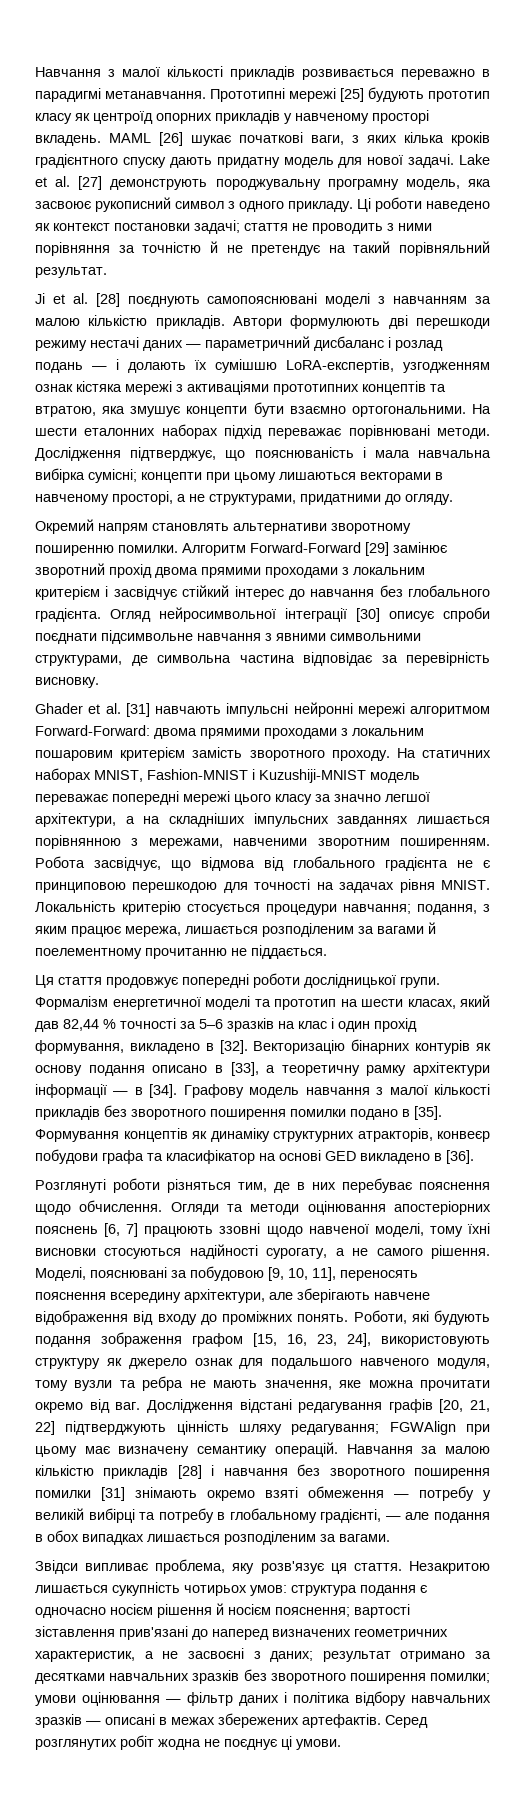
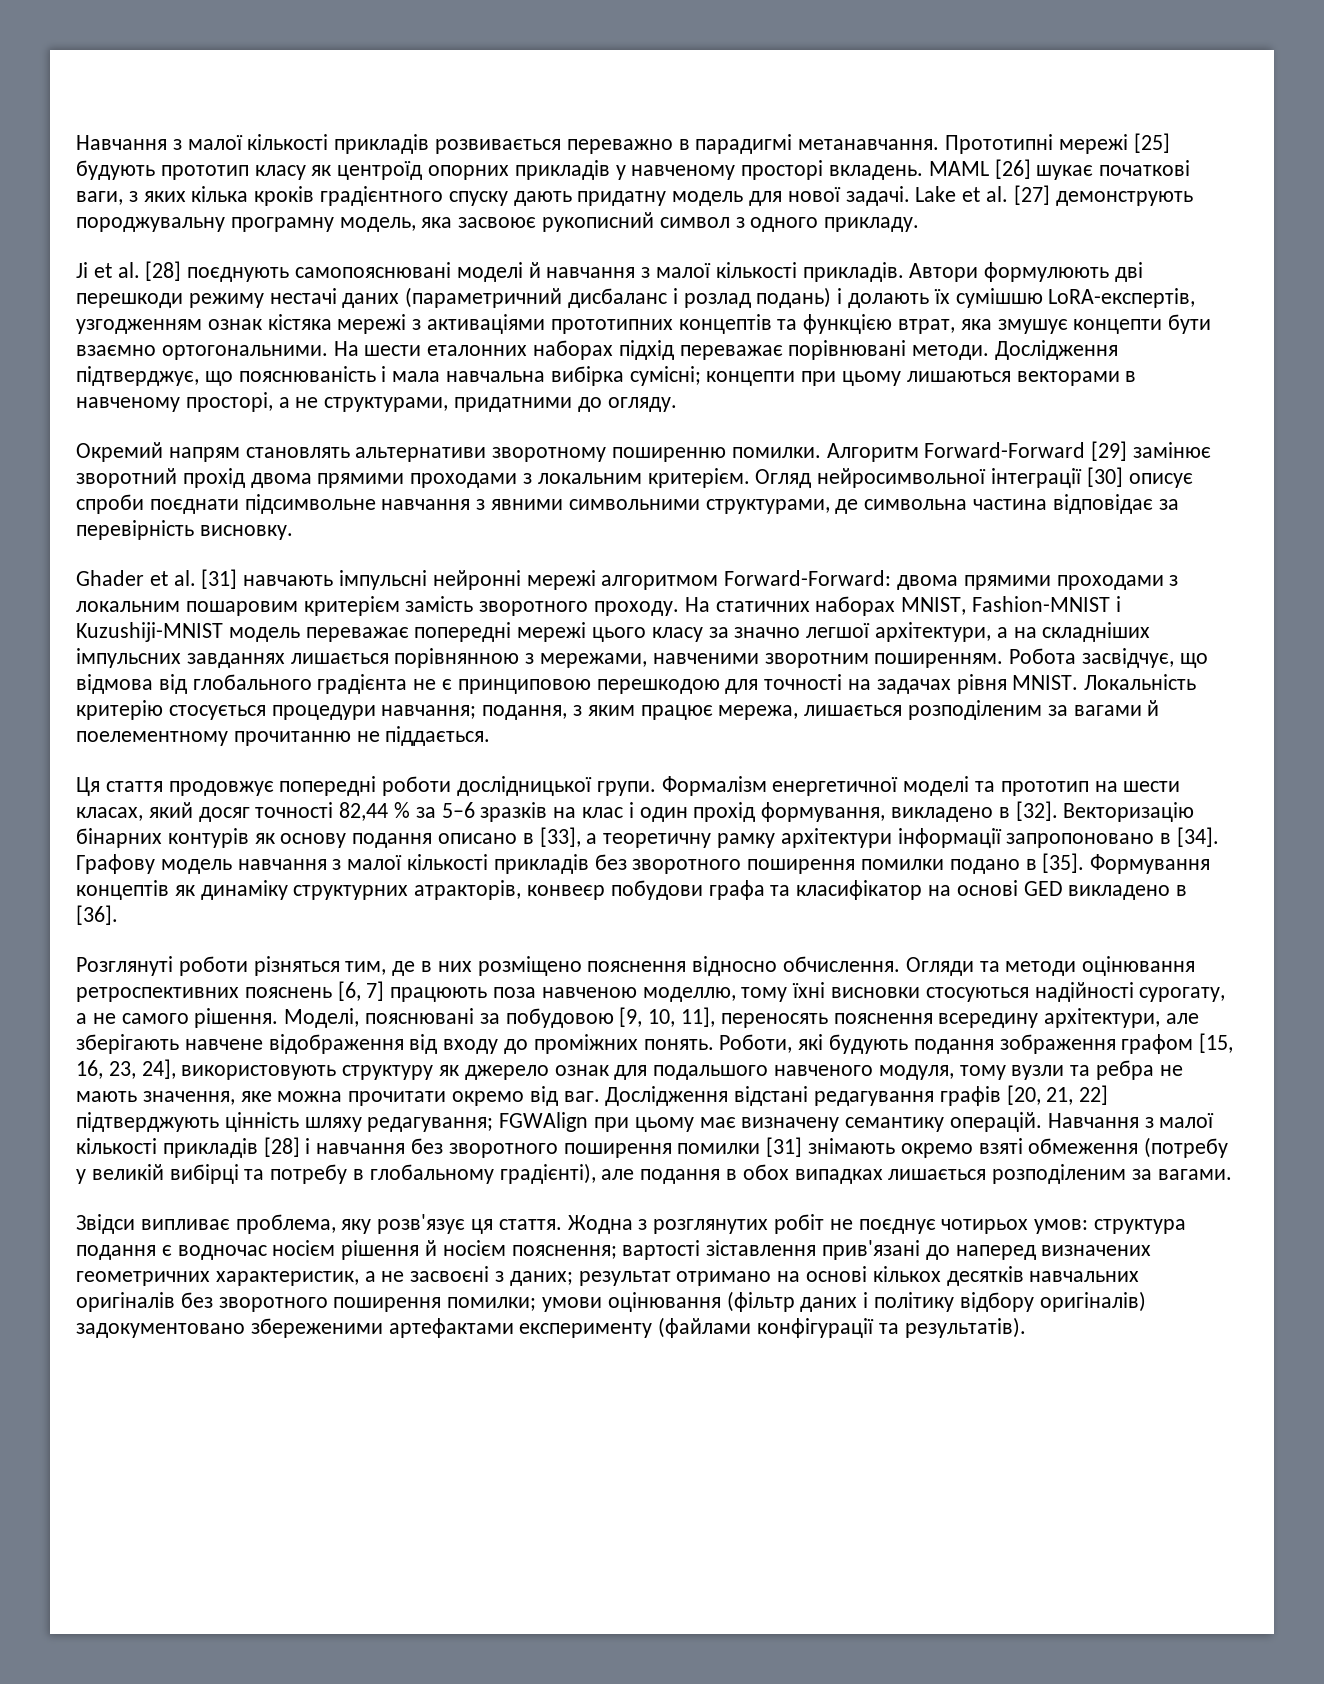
[357,197,490,212] [35,220,432,234] [35,241,490,256] [35,267,107,278] Ці роботи наведено як контекст постановки задачі; стаття не проводить з ними порівняння за точністю й не претендує на такий порівняльний результат. -> (920, 224) none
[378,296,492,304] [35,315,148,326] з навчанням за малою кількістю -> [528,262,797,278] й навчання з малої кількості
[186,336,310,351] — параметричний -> [405,287,563,308] (параметричний
[35,362,107,373] подань — -> [756,287,832,308] подань)
[35,406,96,417] втратою, -> [803,314,956,334] функцією втрат,
[35,585,490,600] [35,608,101,622] критерієм і засвідчує стійкий інтерес до навчання без глобального градієнта. -> [647,468,750,488] критерієм.
[35,1021,59,1032] дав -> [198,802,334,822] досяг точності
[120,1018,176,1029] точності -> (411, 810) none
[113,1091,129,1095] — -> [1006,833,1155,848] запропоновано
[342,1178,490,1193] [35,1204,71,1215] перебуває пояснення щодо -> [477,956,778,976] розміщено пояснення відносно
[394,1201,491,1215] апостеріорних -> [76,987,239,1002] ретроспективних
[219,1223,424,1237] ззовні щодо навченої моделі, -> [493,987,736,1002] поза навченою моделлю,
[421,1446,491,1454] [35,1465,94,1476] за малою кількістю -> [1144,1113,1215,1128] [76,1138,157,1154] з малої кількості
[394,1486,474,1501] — потребу -> [1144,1137,1229,1158] (потребу
[320,1509,401,1523] градієнті, — -> [499,1163,596,1184] градієнті),
[409,1561,491,1574] [35,1582,180,1596] Незакритою лишається сукупність -> [567,1214,936,1234] Жодна з розглянутих робіт не поєднує
[35,1607,106,1618] одночасно -> [177,1245,267,1260] водночас
[475,1651,491,1659] [35,1670,240,1684] за десятками навчальних зразків -> [777,1266,1140,1286] [76,1292,175,1312] на основі кількох десятків навчальних оригіналів
[166,1691,491,1706] [35,1713,428,1728] [35,1735,341,1750] — фільтр даних і політика відбору навчальних зразків — описані в межах збережених артефактів. Серед розглянутих робіт жодна не поєднує ці умови. -> [726,1291,1146,1312] [76,1317,1026,1338] (фільтр даних і політику відбору оригіналів) задокументовано збереженими артефактами експерименту (файлами конфігурації та результатів).

